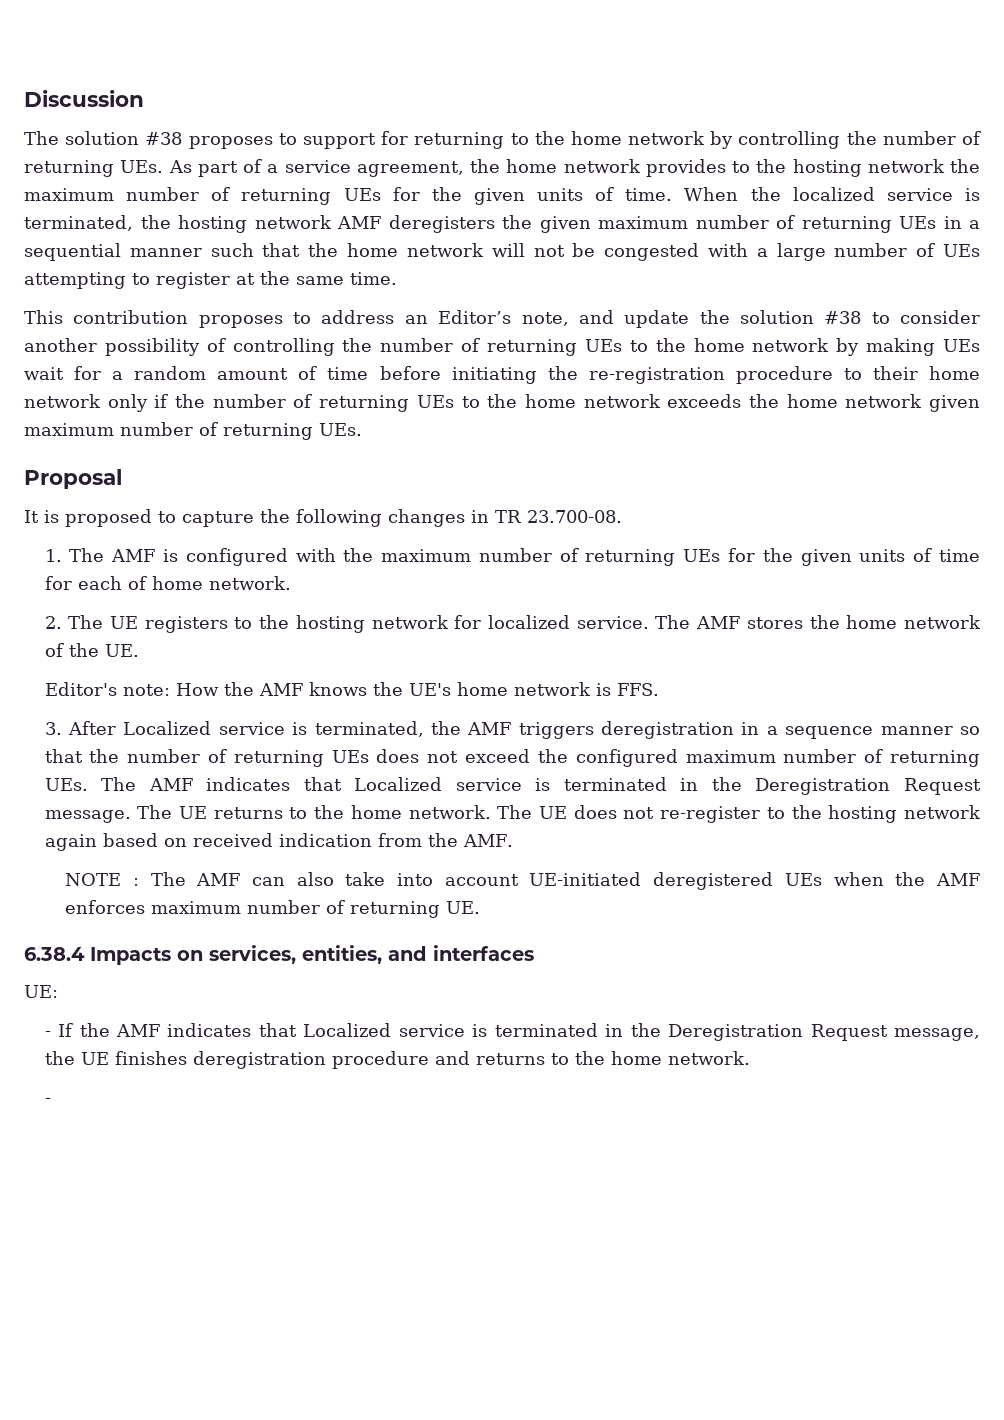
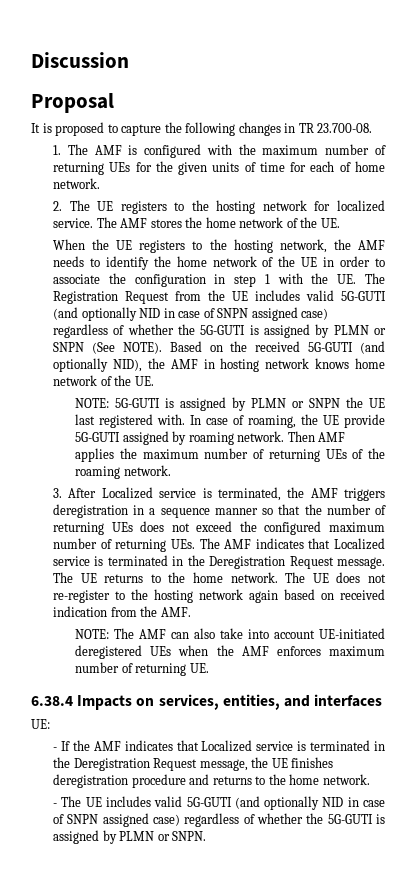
[24,131,981,149] [24,159,980,177] [24,187,980,205] [24,215,980,233] [24,243,980,261] [24,271,397,289] [24,310,981,328] [24,338,981,356] [24,366,980,384] [24,394,980,412] [24,422,362,440] // The solution #38 proposes to support for returning to the home network by controlling the number of returning UEs. As part of a service agreement, the home network provides to the hosting network the maximum number of returning UEs for the given units of time. When the localized service is terminated, the hosting network AMF deregisters the given maximum number of returning UEs in a sequential manner such that the home network will not be congested with a large number of UEs attempting to register at the same time. // This contribution proposes to address an Editor’s note, and update the solution #38 to consider another possibility of controlling the number of returning UEs to the home network by making UEs wait for a random amount of time before initiating the re-registration procedure to their home network only if the number of returning UEs to the home network exceeds the home network given maximum number of returning UEs. -> (129, 60) none
[44,682,659,696] Editor's note: How the AMF knows the UE's home network is FFS. -> [53,239,386,253] [53,256,385,270] [53,273,385,287] [53,290,386,304] [53,307,329,321] [53,324,386,338] [53,341,385,354] [53,358,385,372] [53,375,154,386] [75,397,386,411] [75,414,386,428] [75,431,346,445] [75,448,386,462] [75,465,171,479] When the UE registers to the hosting network, the AMF needs to identify the home network of the UE in order to associate the configuration in step 1 with the UE. The Registration Request from the UE includes valid 5G-GUTI (and optionally NID in case of SNPN assigned case) regardless of whether the 5G-GUTI is assigned by PLMN or SNPN (See NOTE). Based on the received 5G-GUTI (and optionally NID), the AMF in hosting network knows home network of the UE. // NOTE: 5G-GUTI is assigned by PLMN or SNPN the UE last registered with. In case of roaming, the UE provide 5G-GUTI assigned by roaming network. Then AMF applies the maximum number of returning UEs of the roaming network.
[65,873,139,886] NOTE : -> [75,629,110,639] NOTE:
(51, 1101) none -> [61,796,385,810] [53,813,385,827] [53,830,207,844] The UE includes valid 5G-GUTI (and optionally NID in case of SNPN assigned case) regardless of whether the 5G-GUTI is assigned by PLMN or SNPN.

